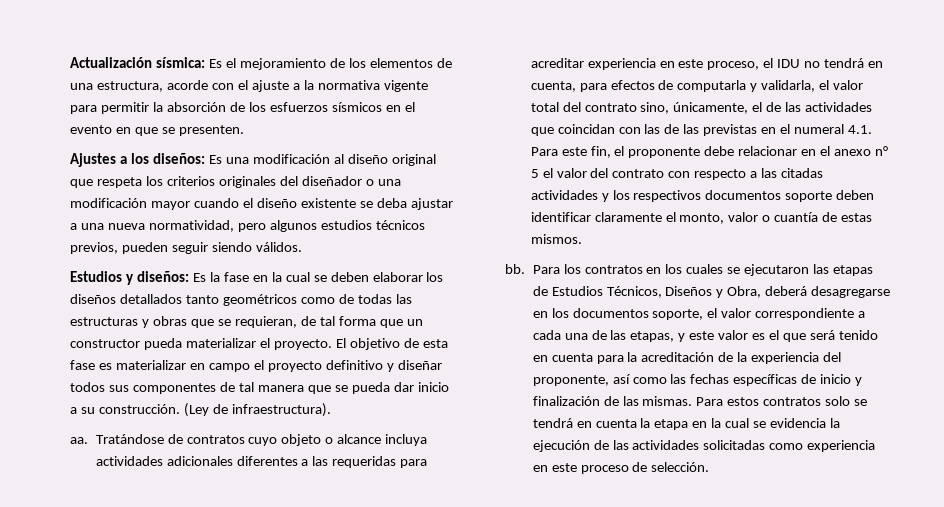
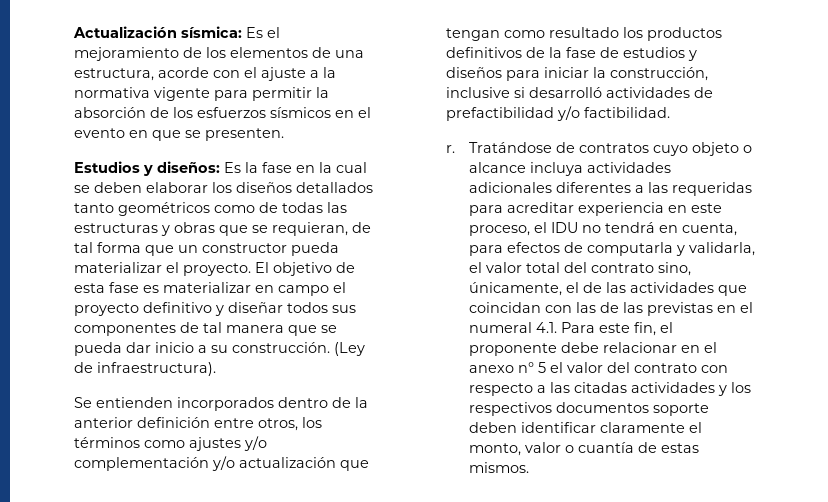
[70,153,436,167] [70,176,401,188] [70,198,453,210] [70,220,425,232] [70,242,303,254] // Ajustes a los diseños: Es una modificación al diseño original que respeta los criterios originales del diseñador o una modificación mayor cuando el diseño existente se deba ajustar a una nueva normatividad, pero algunos estudios técnicos previos, pueden seguir siendo válidos. -> (285, 134) none
[70,437,89,444] aa. -> [74,397,369,411] [74,417,323,431] [74,436,268,451] [74,456,370,471] [446,27,723,41] [446,47,698,61] [446,67,709,81] [446,87,714,98] [446,106,671,121] [446,145,456,153] Se entienden incorporados dentro de la anterior definición entre otros, los términos como ajustes y/o complementación y/o actualización que tengan como resultado los productos definitivos de la fase de estudios y diseños para iniciar la construcción, inclusive si desarrolló actividades de prefactibilidad y/o factibilidad. // r.
[505,264,873,276] [532,286,891,298] [532,308,866,320] [532,330,878,342] [532,352,842,364] [532,374,863,386] [532,396,868,406] [532,418,840,430] [532,440,876,452] [532,462,710,474] // bb. Para los contratos en los cuales se ejecutaron las etapas de Estudios Técnicos, Diseños y Obra, deberá desagregarse en los documentos soporte, el valor correspondiente a cada una de las etapas, y este valor es el que será tenido en cuenta para la acreditación de la experiencia del proponente, así como las fechas específicas de inicio y finalización de las mismas. Para estos contratos solo se tendrá en cuenta la etapa en la cual se evidencia la ejecución de las actividades solicitadas como experiencia en este proceso de selección. -> (530, 467) none

